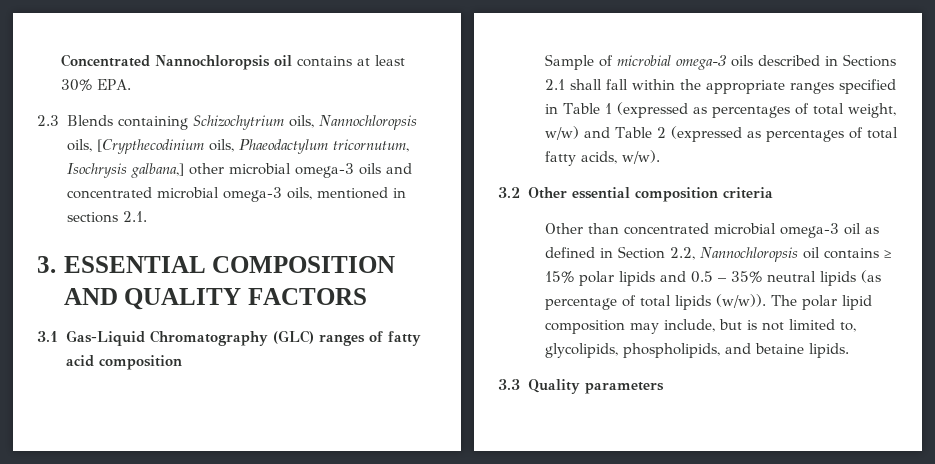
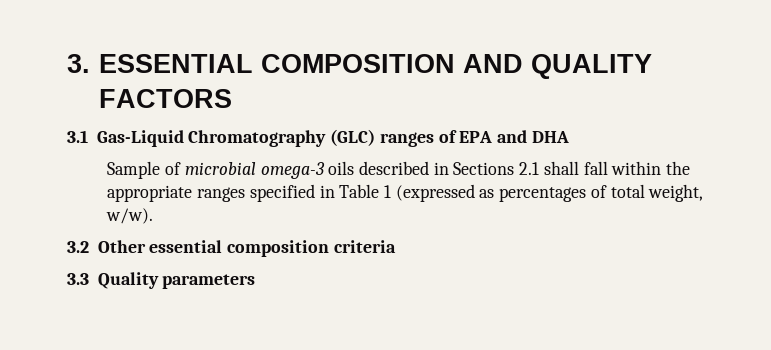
[60,54,405,70] [60,79,131,91] [37,115,417,130] [66,139,409,154] [66,163,412,178] [66,187,406,202] [66,211,147,223] Concentrated Nannochloropsis oil contains at least 30% EPA. // 2.3 Blends containing Schizochytrium oils, Nannochloropsis oils, [Crypthecodinium oils, Phaeodactylum tricornutum, Isochrysis galbana,] other microbial omega-3 oils and concentrated microbial omega-3 oils, mentioned in sections 2.1. // -> (67, 63) none
[387,331,421,346] [65,355,182,370] fatty acid composition -> [459,130,569,143] EPA and DHA
[545,126,899,142] [545,151,618,166] w/w) and Table 2 (expressed as percentages of total fatty acids, -> (704, 193) none
[545,223,880,238] [545,246,892,262] [545,270,882,286] [545,294,873,310] [545,319,857,334] [545,343,850,358] // Other than concentrated microbial omega-3 oil as defined in Section 2.2, Nannochloropsis oil contains ≥ 15% polar lipids and 0.5 – 35% neutral lipids (as percentage of total lipids (w/w)). The polar lipid composition may include, but is not limited to, glycolipids, phospholipids, and betaine lipids. -> (396, 246) none

